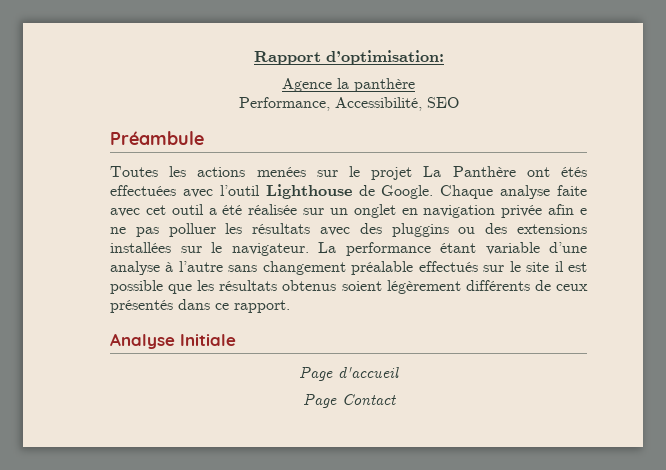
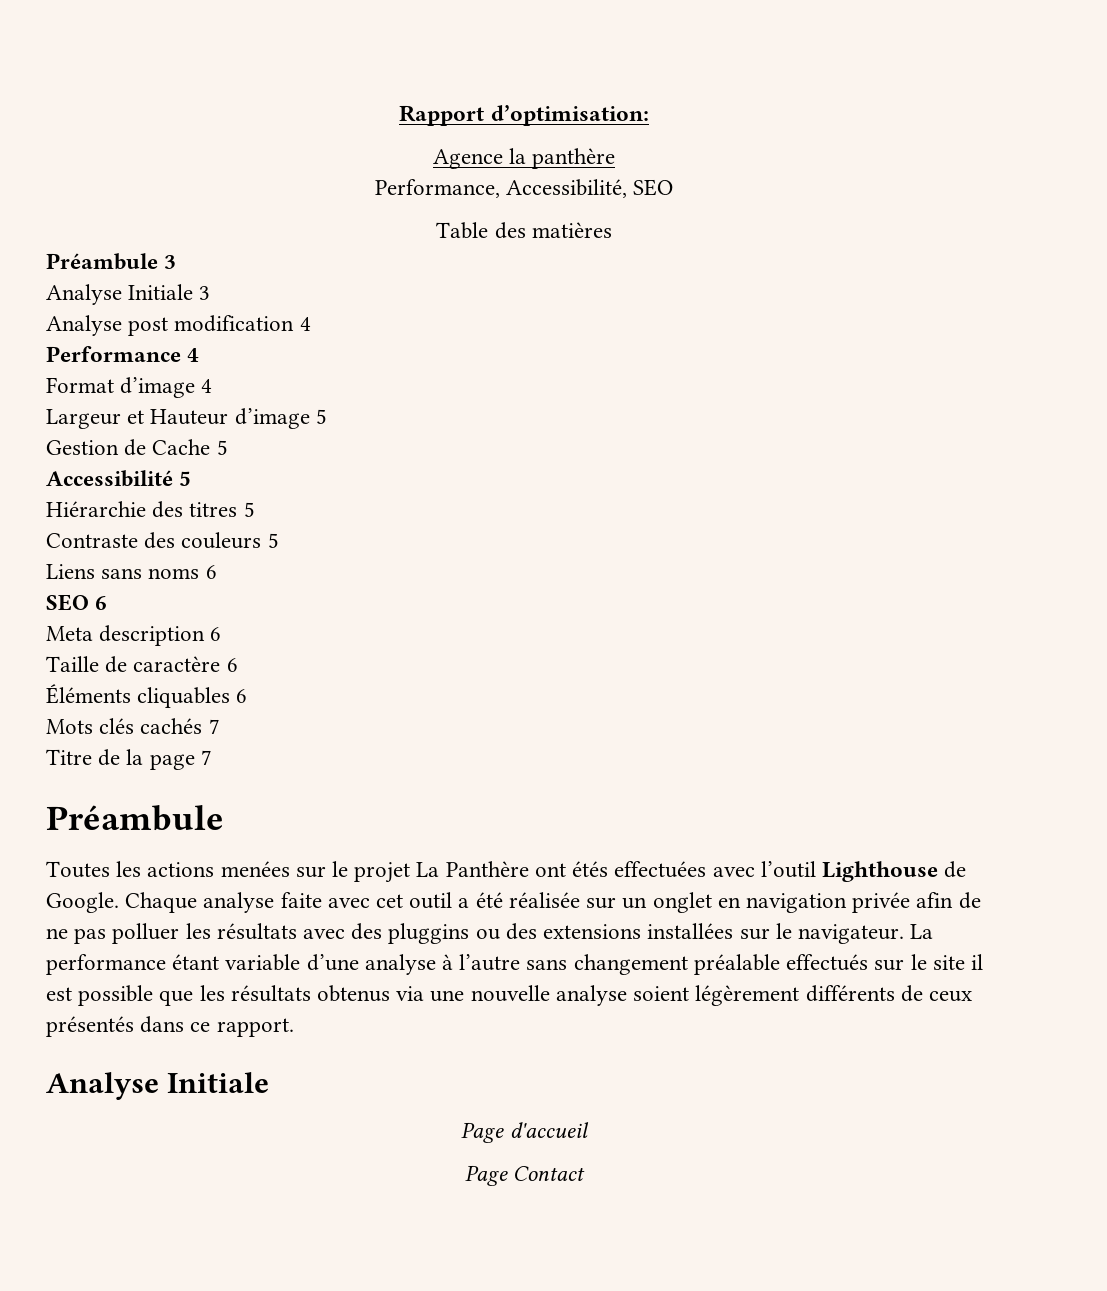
(459, 102) none -> [436,222,612,239] [46,253,177,270] [46,284,211,305] [46,315,311,336] [46,346,200,362] [46,377,213,398] [46,408,327,429] [46,439,228,456] [46,470,192,487] [46,501,255,518] [46,532,279,549] [46,564,217,579] [46,594,108,611] [46,625,222,646] [46,656,238,673] [46,684,248,708] [46,718,220,734] [46,749,212,770] // Table des matières // Préambule 3 // Analyse Initiale 3 // Analyse post modification 4 // Performance 4 // Format d’image 4 // Largeur et Hauteur d’image 5 // Gestion de Cache 5 // Accessibilité 5 // Hiérarchie des titres 5 // Contraste des couleurs 5 // Liens sans noms 6 // SEO 6 // Meta description 6 // Taille de caractère 6 // Éléments cliquables 6 // Mots clés cachés 7 // Titre de la page 7
[580,208,587,215] e -> [958,892,981,909] de
(337, 285) none -> [396,985,627,1006] via une nouvelle analyse

